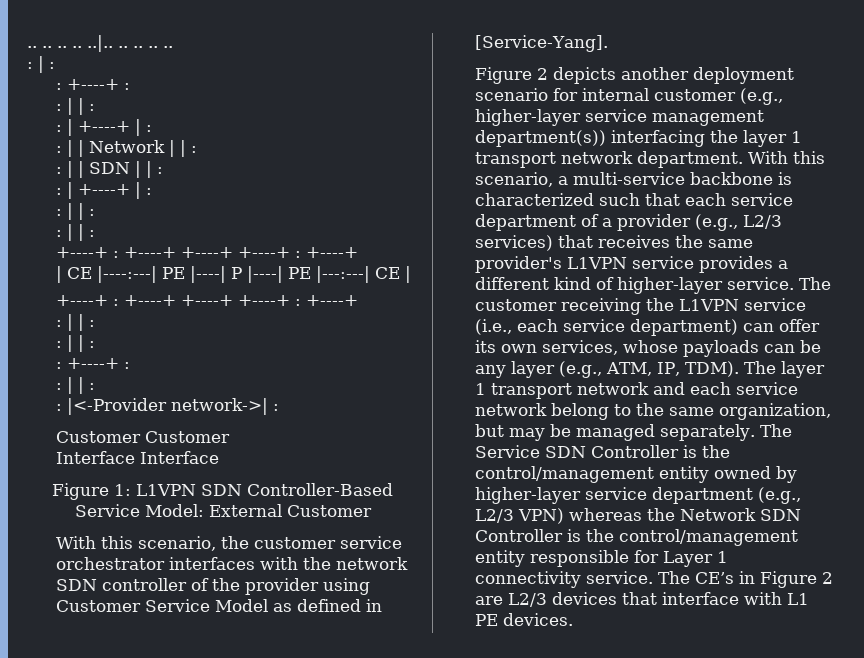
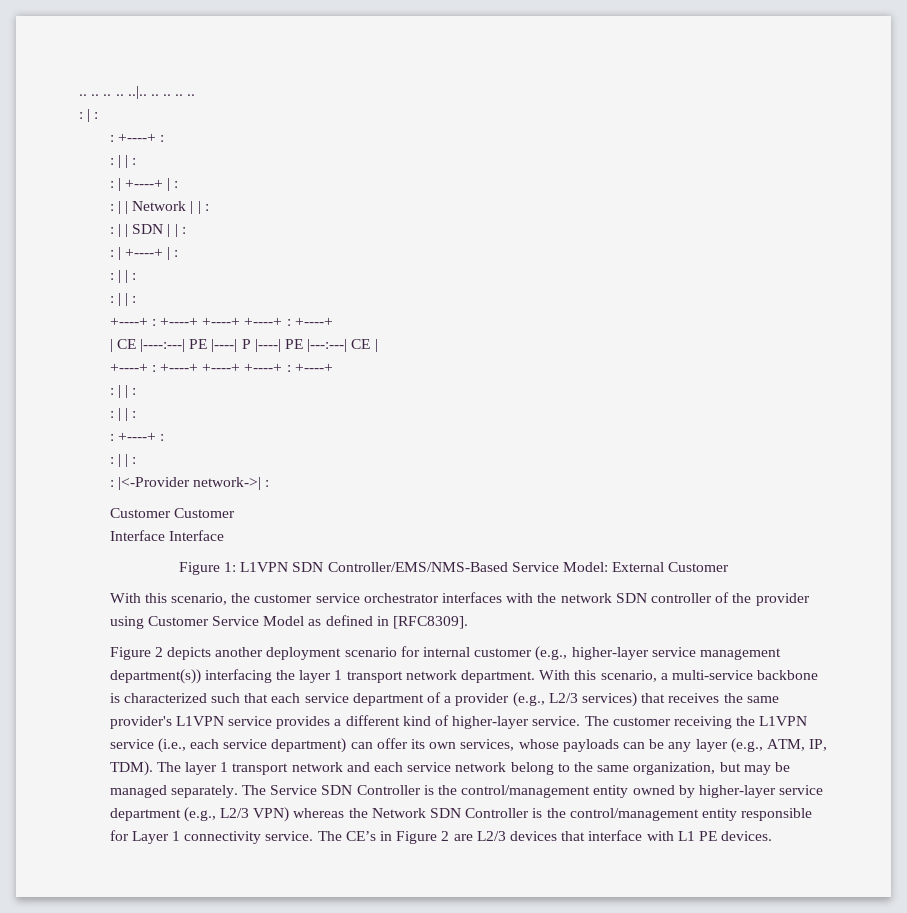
[247,483,393,496] Controller-Based -> [327,562,508,572] Controller/EMS/NMS-Based
[475,35,609,52] [Service-Yang]. -> [393,616,469,629] [RFC8309].

